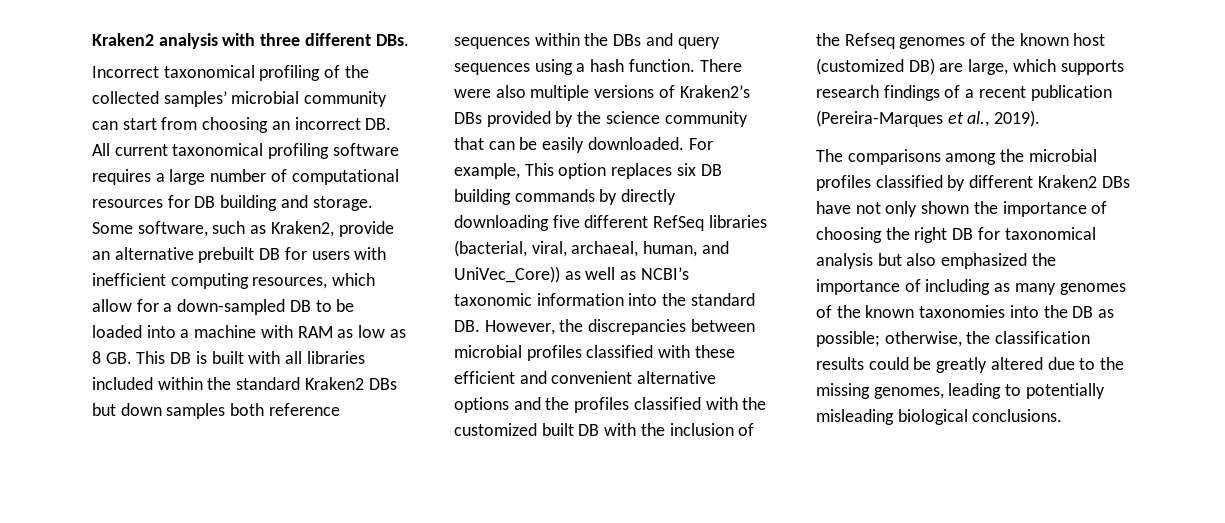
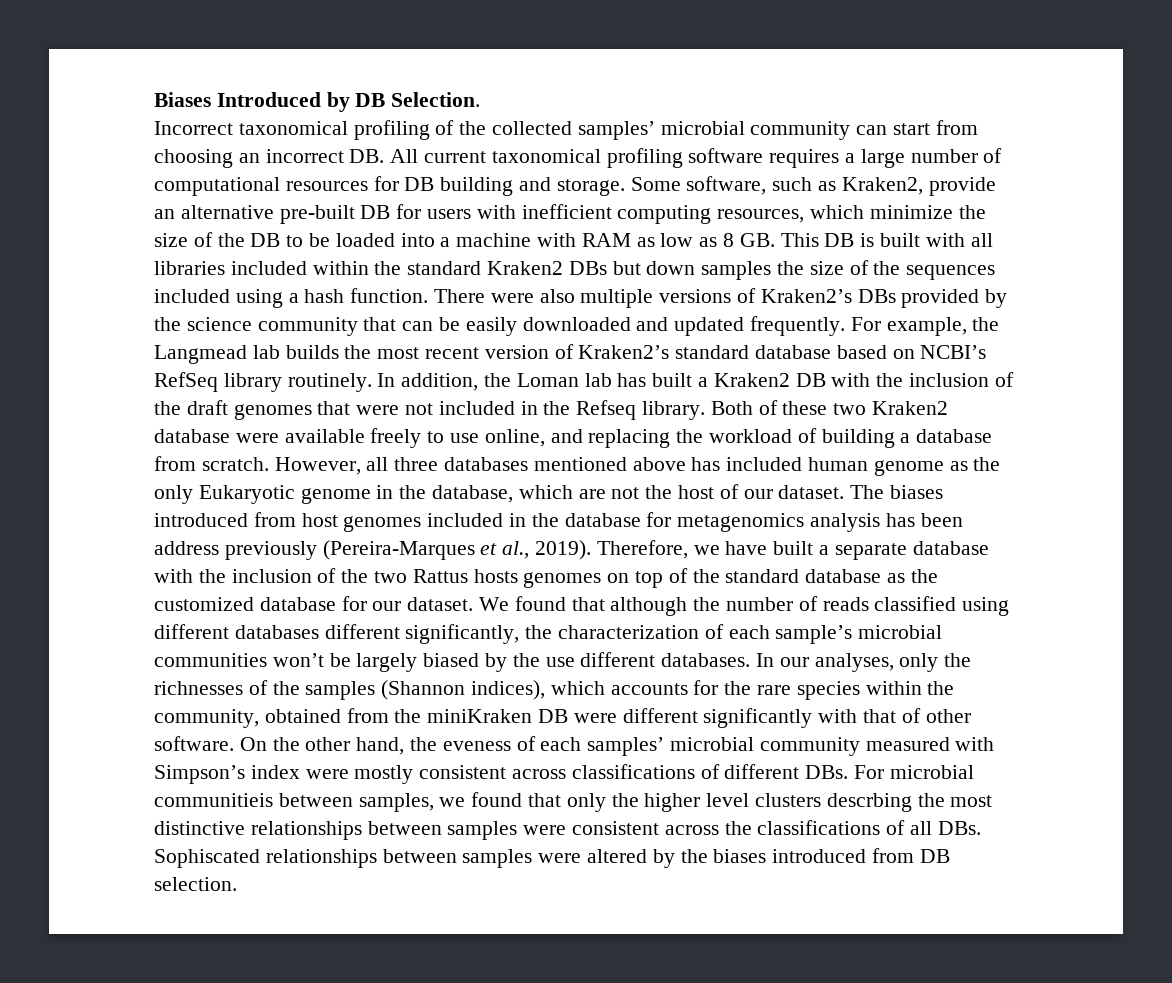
[92,33,409,49] Kraken2 analysis with three different DBs. -> [154,92,481,112] Biases Introduced by DB Selection.
[198,247,255,263] prebuilt -> [279,205,355,224] pre-built
[92,299,286,315] allow for a down-sampled -> [869,205,986,219] [154,232,245,247] minimize the size of the
[230,403,340,416] [454,33,720,49] [454,63,530,75] both reference sequences within the DBs and query sequences -> [777,260,996,280] [154,289,230,303] the size of the sequences included
[587,137,713,150] [454,163,722,179] [454,189,677,205] [454,215,767,231] [454,240,729,257] [454,266,689,283] [454,293,755,306] [454,319,755,335] [454,345,735,361] [454,371,717,384] [454,397,767,413] [454,423,574,436] downloaded. For example, This option replaces six DB building commands by directly downloading five different RefSeq libraries (bacterial, viral, archaeal, human, and UniVec_Core)) as well as NCBI’s taxonomic information into the standard DB. However, the discrepancies between microbial profiles classified with these efficient and convenient alternative options and the profiles classified with the customized built -> [522,316,1000,336] [154,344,987,364] [154,372,790,392] downloaded and updated frequently. For example, the Langmead lab builds the most recent version of Kraken2’s standard database based on NCBI’s RefSeq library routinely. In addition, the Loman lab has built a Kraken2
[844,33,1106,49] [816,58,1124,75] [816,85,1112,101] [816,110,1041,127] [816,149,1097,165] [816,175,1130,191] [816,201,1108,217] [816,227,1096,243] [816,253,1056,269] [816,279,1126,295] [816,305,1115,318] [816,331,1091,347] [816,357,1125,373] [816,383,1105,399] [816,409,1063,425] Refseq genomes of the known host (customized DB) are large, which supports research findings of a recent publication (Pereira-Marques et al., 2019). // The comparisons among the microbial profiles classified by different Kraken2 DBs have not only shown the importance of choosing the right DB for taxonomical analysis but also emphasized the importance of including as many genomes of the known taxonomies into the DB as possible; otherwise, the classification results could be greatly altered due to the missing genomes, leading to potentially misleading biological conclusions. -> [186,400,949,420] [154,428,993,448] [154,456,1001,476] [154,484,944,504] [154,512,963,532] [154,540,989,560] [154,568,938,588] [154,596,1010,616] [154,624,943,644] [154,652,972,672] [154,680,955,700] [154,708,971,728] [154,736,995,756] [154,764,974,784] [154,792,993,812] [154,820,981,840] [154,848,950,868] [154,877,237,891] draft genomes that were not included in the Refseq library. Both of these two Kraken2 database were available freely to use online, and replacing the workload of building a database from scratch. However, all three databases mentioned above has included human genome as the only Eukaryotic genome in the database, which are not the host of our dataset. The biases introduced from host genomes included in the database for metagenomics analysis has been address previously (Pereira-Marques et al., 2019). Therefore, we have built a separate database with the inclusion of the two Rattus hosts genomes on top of the standard database as the customized database for our dataset. We found that although the number of reads classified using different databases different significantly, the characterization of each sample’s microbial communities won’t be largely biased by the use different databases. In our analyses, only the richnesses of the samples (Shannon indices), which accounts for the rare species within the community, obtained from the miniKraken DB were different significantly with that of other software. On the other hand, the eveness of each samples’ microbial community measured with Simpson’s index were mostly consistent across classifications of different DBs. For microbial communitieis between samples, we found that only the higher level clusters descrbing the most distinctive relationships between samples were consistent across the classifications of all DBs. Sophiscated relationships between samples were altered by the biases introduced from DB selection.

